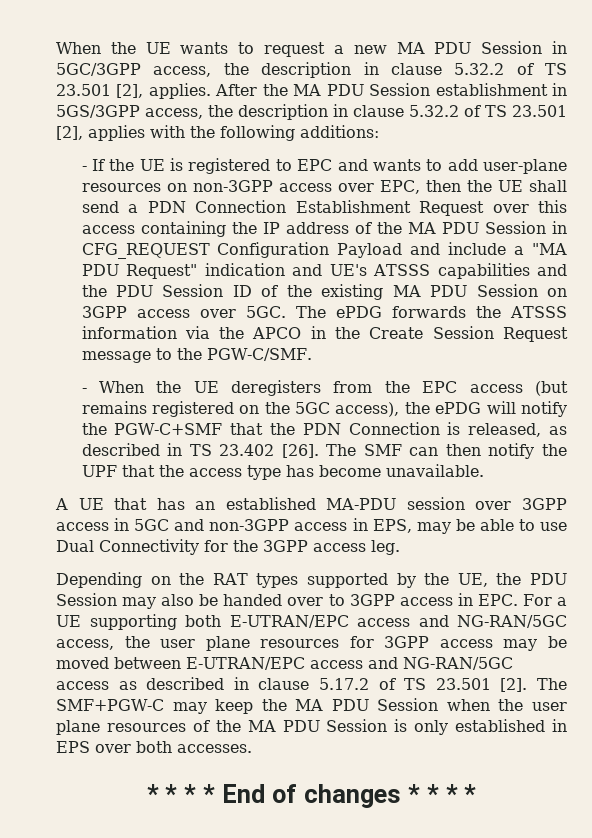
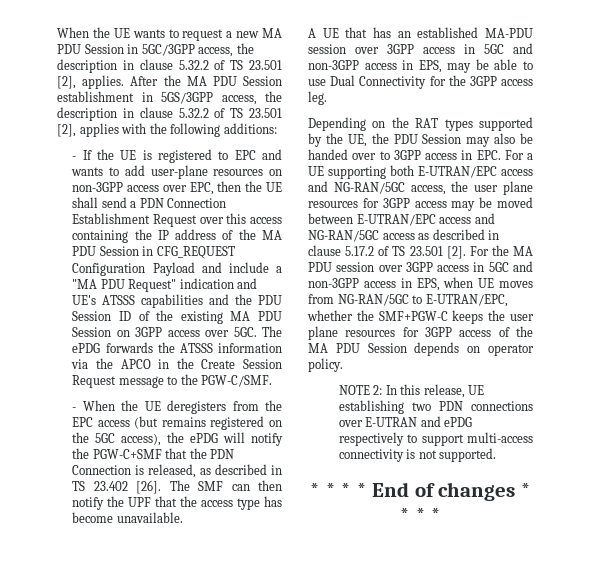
[537,678,568,690] [56,698,567,714] [56,719,567,735] [56,741,252,753] The SMF+PGW-C may keep the MA PDU Session when the user plane resources of the MA PDU Session is only established in EPS over both accesses. -> [469,245,533,256] [308,261,533,272] [308,277,533,291] [308,294,508,307] [307,310,534,324] [308,326,533,340] [308,342,534,356] [308,358,343,372] [338,384,485,398] [338,400,533,414] [338,416,473,427] [338,432,533,446] [338,448,497,462] For the MA PDU session over 3GPP access in 5GC and non-3GPP access in EPS, when UE moves from NG-RAN/5GC to E-UTRAN/EPC, whether the SMF+PGW-C keeps the user plane resources for 3GPP access of the MA PDU Session depends on operator policy. // NOTE 2: In this release, UE establishing two PDN connections over E-UTRAN and ePDG respectively to support multi-access connectivity is not supported.

